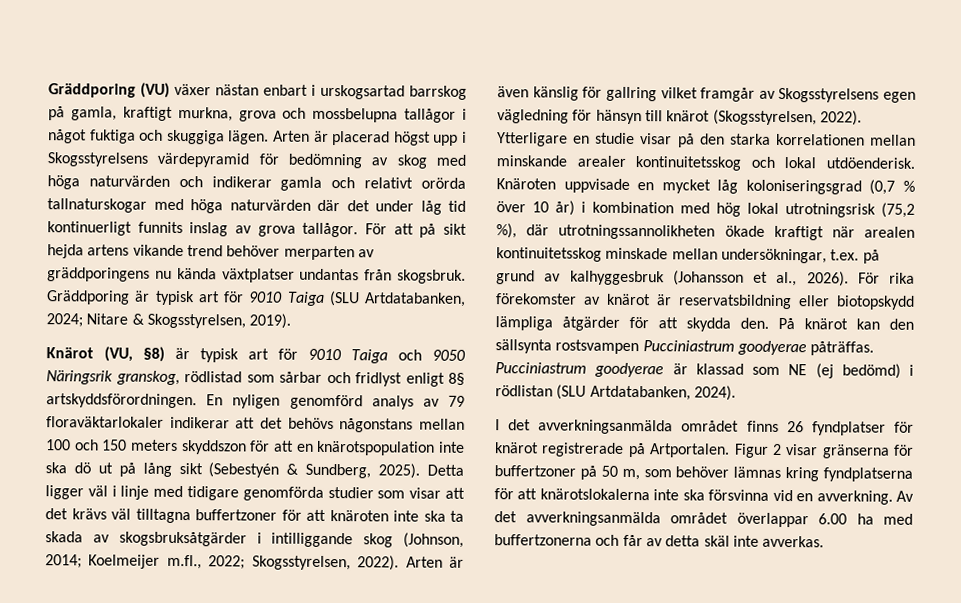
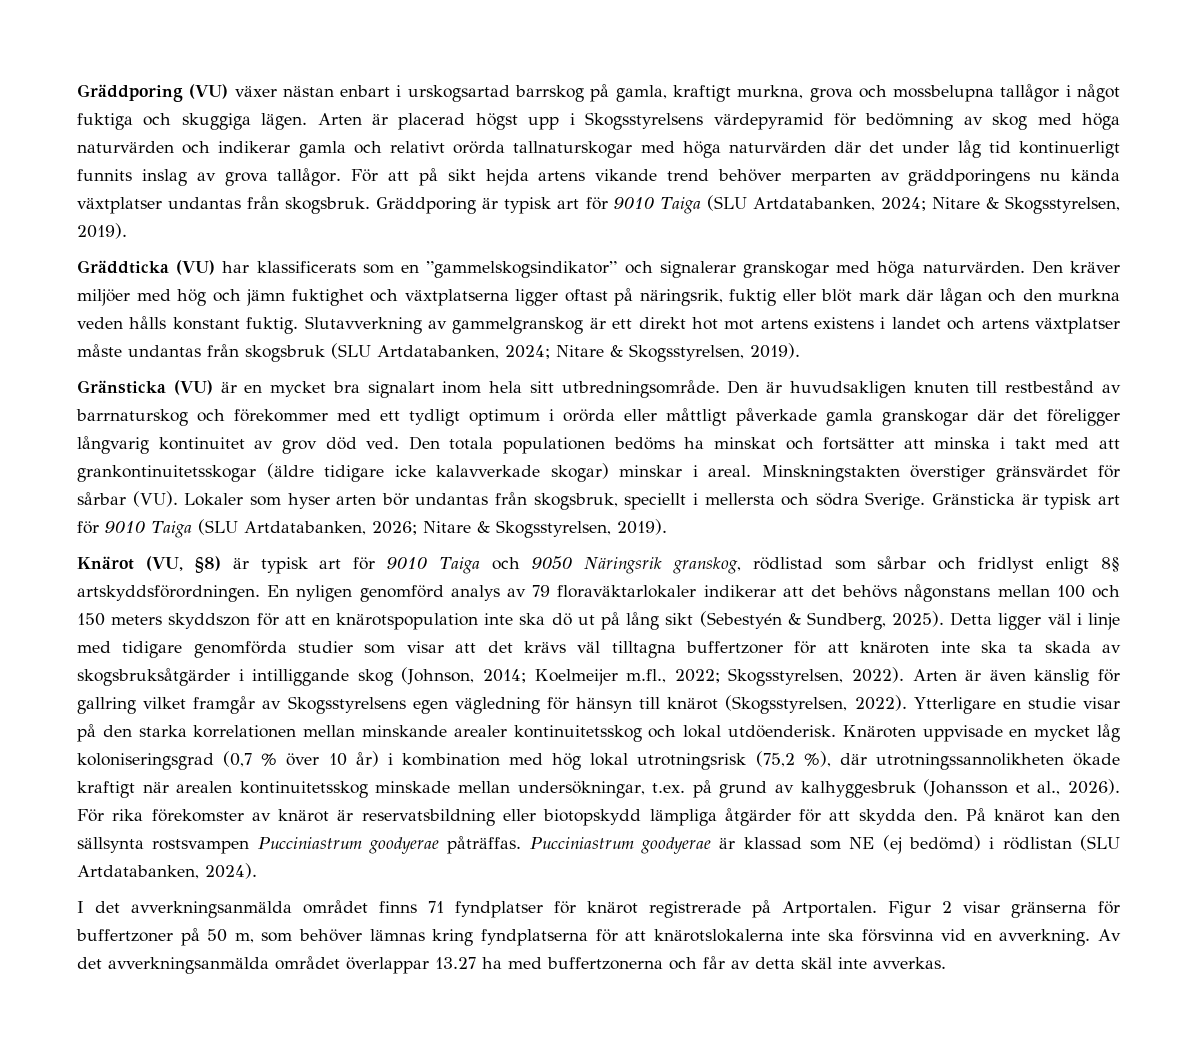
(292, 321) none -> [77,260,1120,278] [77,288,1120,306] [77,316,1121,334] [77,343,800,362] [77,380,1121,398] [76,408,1120,426] [77,436,1121,454] [77,463,1120,482] [77,491,1121,510] [77,519,667,538] // Gräddticka (VU) har klassificerats som en ”gammelskogsindikator” och signalerar granskogar med höga naturvärden. Den kräver miljöer med hög och jämn fuktighet och växtplatserna ligger oftast på näringsrik, fuktig eller blöt mark där lågan och den murkna veden hålls konstant fuktig. Slutavverkning av gammelgranskog är ett direkt hot mot artens existens i landet och artens växtplatser måste undantas från skogsbruk (SLU Artdatabanken, 2024; Nitare & Skogsstyrelsen, 2019). // Gränsticka (VU) är en mycket bra signalart inom hela sitt utbredningsområde. Den är huvudsakligen knuten till restbestånd av barrnaturskog och förekommer med ett tydligt optimum i orörda eller måttligt påverkade gamla granskogar där det föreligger långvarig kontinuitet av grov död ved. Den totala populationen bedöms ha minskat och fortsätter att minska i takt med att grankontinuitetsskogar (äldre tidigare icke kalavverkade skogar) minskar i areal. Minskningstakten överstiger gränsvärdet för sårbar (VU). Lokaler som hyser arten bör undantas från skogsbruk, speciellt i mellersta och södra Sverige. Gränsticka är typisk art för 9010 Taiga (SLU Artdatabanken, 2026; Nitare & Skogsstyrelsen, 2019).
[786,421,804,433] 26 -> [428,901,444,913] 71
[818,513,847,525] 6.00 -> [435,957,476,969] 13.27

